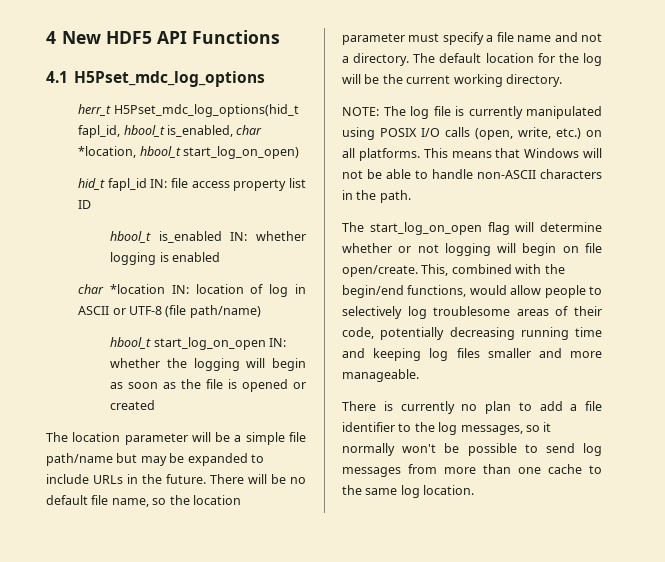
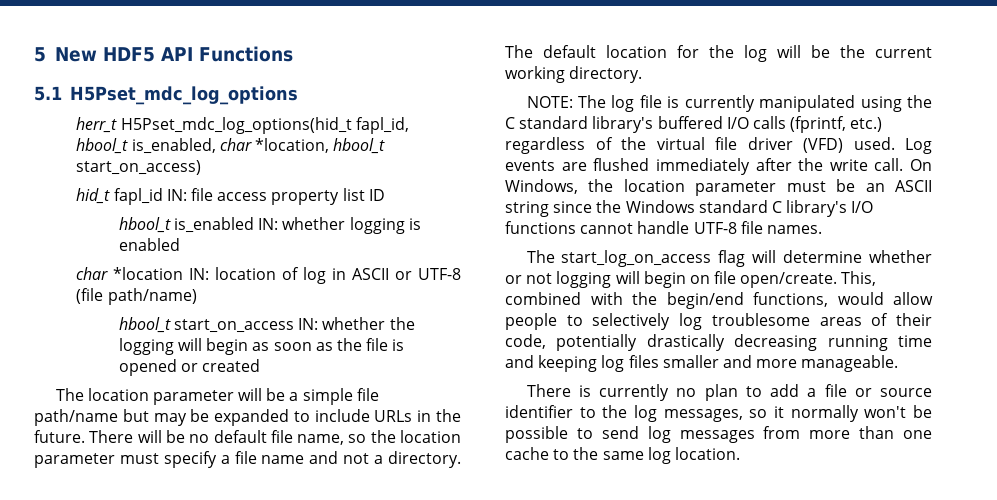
[46,31,56,44] 4 -> [34,47,46,62] 5
[46,71,68,83] 4.1 -> [34,86,62,101] 5.1
[182,146,299,159] start_log_on_open) -> [76,160,202,175] start_on_access)
[153,337,266,350] start_log_on_open -> [174,319,295,333] start_on_access
[380,127,602,140] [342,148,602,161] [342,169,602,179] [342,190,411,203] [342,222,482,235] POSIX I/O calls (open, write, etc.) on all platforms. This means that Windows will not be able to handle non-ASCII characters in the path. // The start_log_on_open -> [907,95,932,108] [505,116,883,133] [505,137,932,154] [505,158,932,175] [505,179,932,196] [505,200,874,217] [505,221,822,234] [526,250,712,267] the C standard library's buffered I/O calls (fprintf, etc.) regardless of the virtual file driver (VFD) used. Log events are flushed immediately after the write call. On Windows, the location parameter must be an ASCII string since the Windows standard C library's I/O functions cannot handle UTF-8 file names. // The start_log_on_access
(445, 333) none -> [646,334,725,351] drastically
(602, 406) none -> [854,388,932,397] or source

